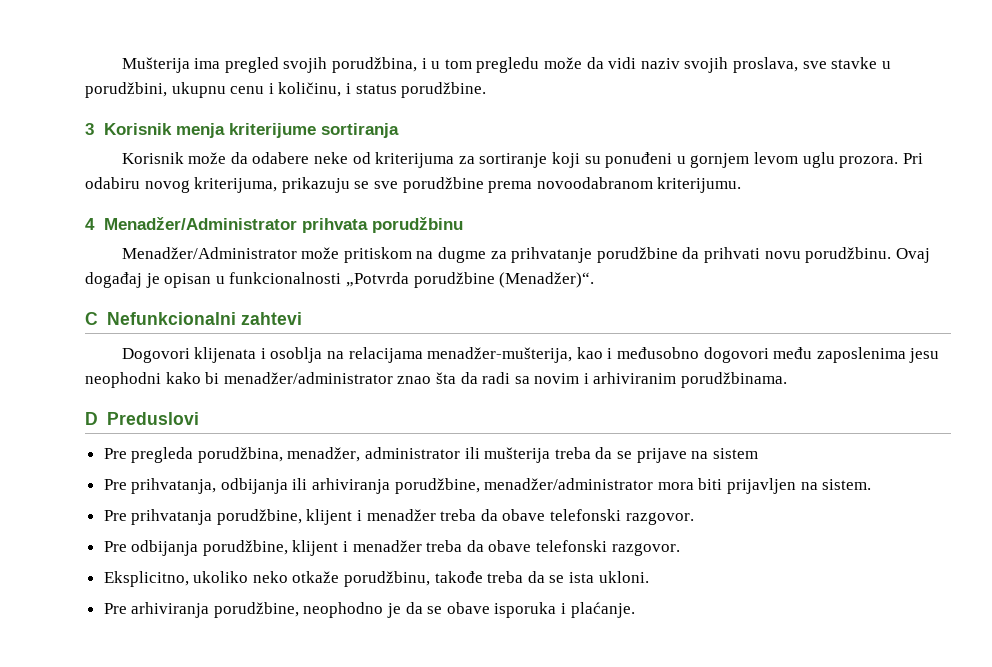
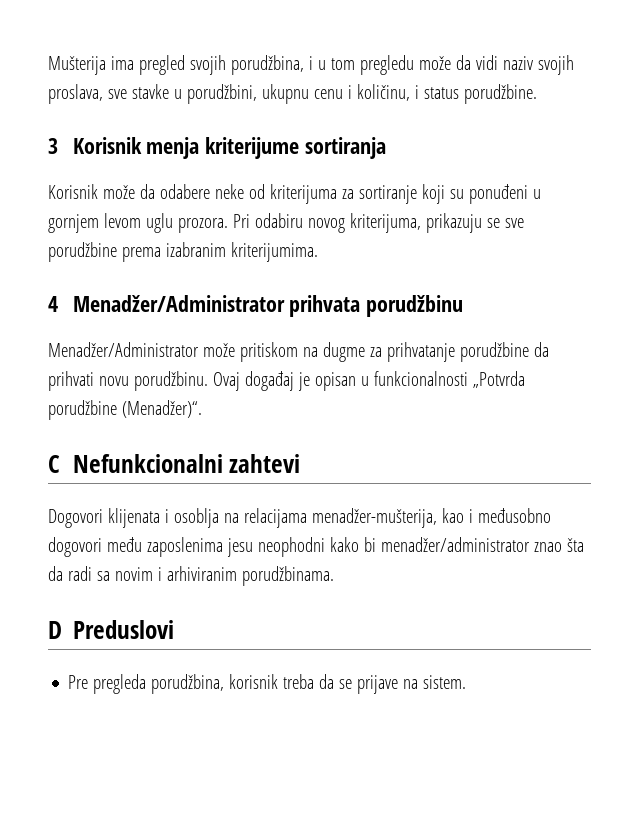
[536,177,742,193] novoodabranom kriterijumu. -> [165,242,318,262] izabranim kriterijumima.
[287,447,551,463] menadžer, administrator ili mušterija -> [229,674,279,689] korisnik
[712,448,758,459] [103,478,872,494] [103,509,694,525] [103,540,680,556] [103,571,649,587] [103,602,635,618] sistem // Pre prihvatanja, odbijanja ili arhiviranja porudžbine, menadžer/administrator mora biti prijavljen na sistem. // Pre prihvatanja porudžbine, klijent i menadžer treba da obave telefonski razgovor. // Pre odbijanja porudžbine, klijent i menadžer treba da obave telefonski razgovor. // Eksplicitno, ukoliko neko otkaže porudžbinu, takođe treba da se ista ukloni. // Pre arhiviranja porudžbine, neophodno je da se obave isporuka i plaćanje. -> [423,675,467,689] sistem.

